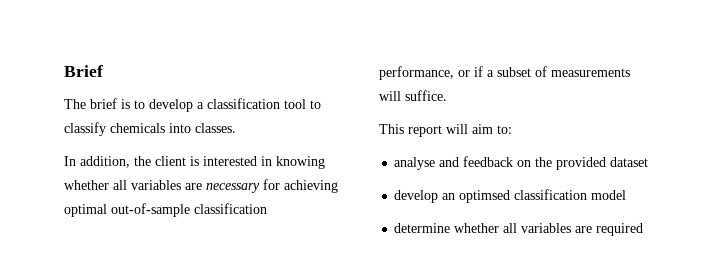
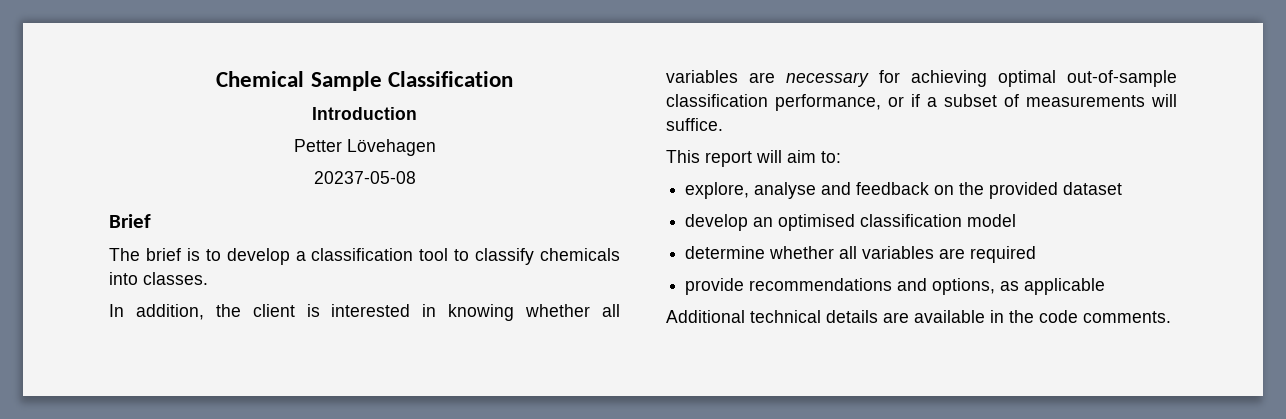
(64, 71) none -> [216,71,513,91] [312,107,417,120] [293,139,436,156] [313,171,416,184] Chemical Sample Classification // Introduction // Petter Lövehagen // 20237-05-08 //
(512, 129) none -> [685,182,750,199] explore,
[459,190,511,203] optimsed -> [778,214,856,231] optimised
(644, 229) none -> [685,278,1106,295] [666,310,1171,323] // provide recommendations and options, as applicable // Additional technical details are available in the code comments.

